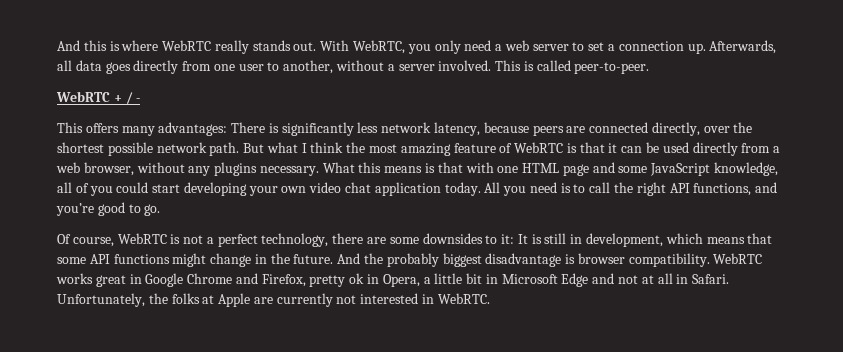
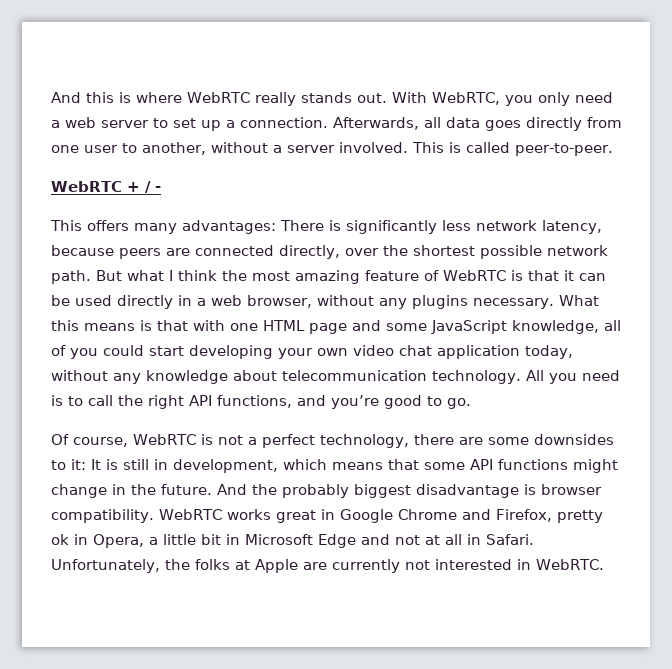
[608,41,706,54] a connection up. -> [201,117,328,131] up a connection.
[741,143,771,153] from -> [178,295,192,306] in
[444,182,481,196] today. -> [525,345,573,359] [51,370,521,384] today, without any knowledge about telecommunication technology.

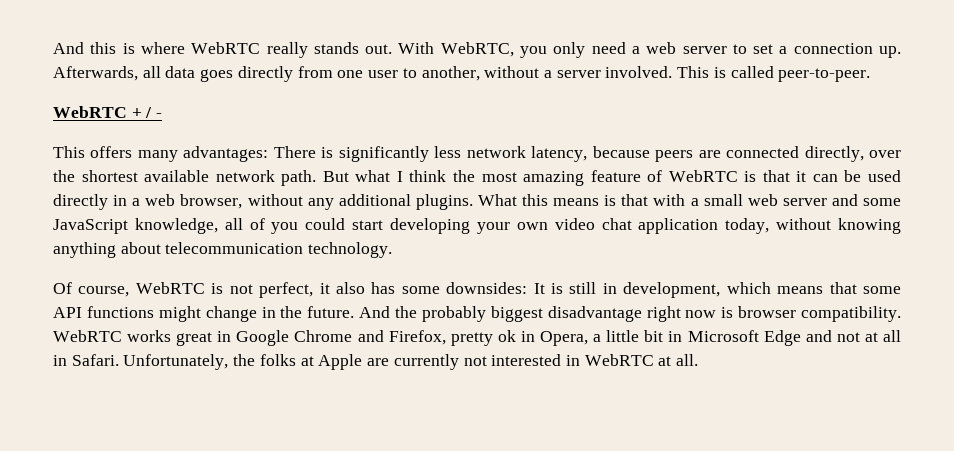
[201,117,328,131] up a connection. -> [779,43,901,58] a connection up.
[480,245,542,259] possible -> [144,170,210,182] available
[412,295,554,309] plugins necessary. -> [338,194,473,210] additional plugins.
[230,320,347,334] one HTML page -> [690,194,827,206] a small web server
[113,370,228,384] any knowledge -> [838,218,902,234] [53,242,116,258] knowing anything
[525,370,620,384] [51,395,471,409] All you need is to call the right API functions, and you’re good to go. -> (393, 250) none
[247,434,614,448] [51,459,86,470] a perfect technology, there are some downsides to it: -> [259,282,528,298] perfect, it also has some downsides:
(519, 491) none -> [646,306,717,322] right now
[536,559,604,570] WebRTC. -> [584,354,699,366] WebRTC at all.

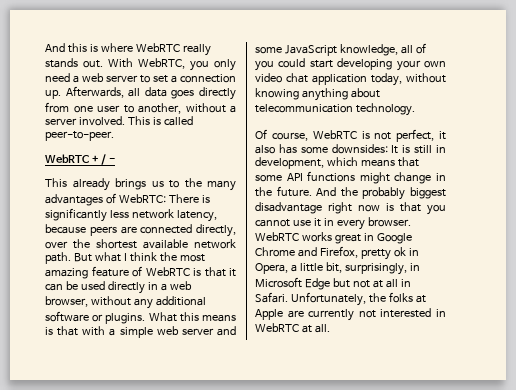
[90,146,269,162] offers many advantages: -> [72,178,236,191] [45,193,166,206] already brings us to the many advantages of WebRTC:
(411, 200) none -> [45,311,104,322] software or
[703,194,743,206] small -> [119,327,153,338] simple
[738,306,901,322] browser compatibility. -> [400,202,446,215] [255,217,411,230] that you cannot use it in every browser.
[644,330,664,342] bit -> [325,262,407,275] bit, surprisingly,
[805,330,832,342] and -> [332,278,350,288] but

